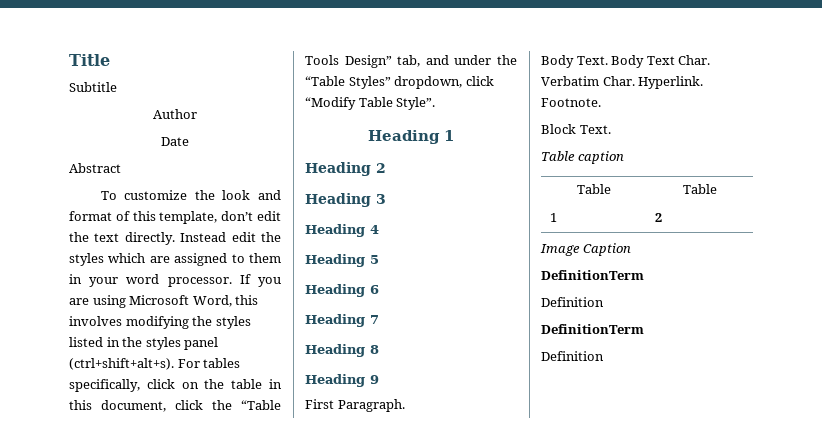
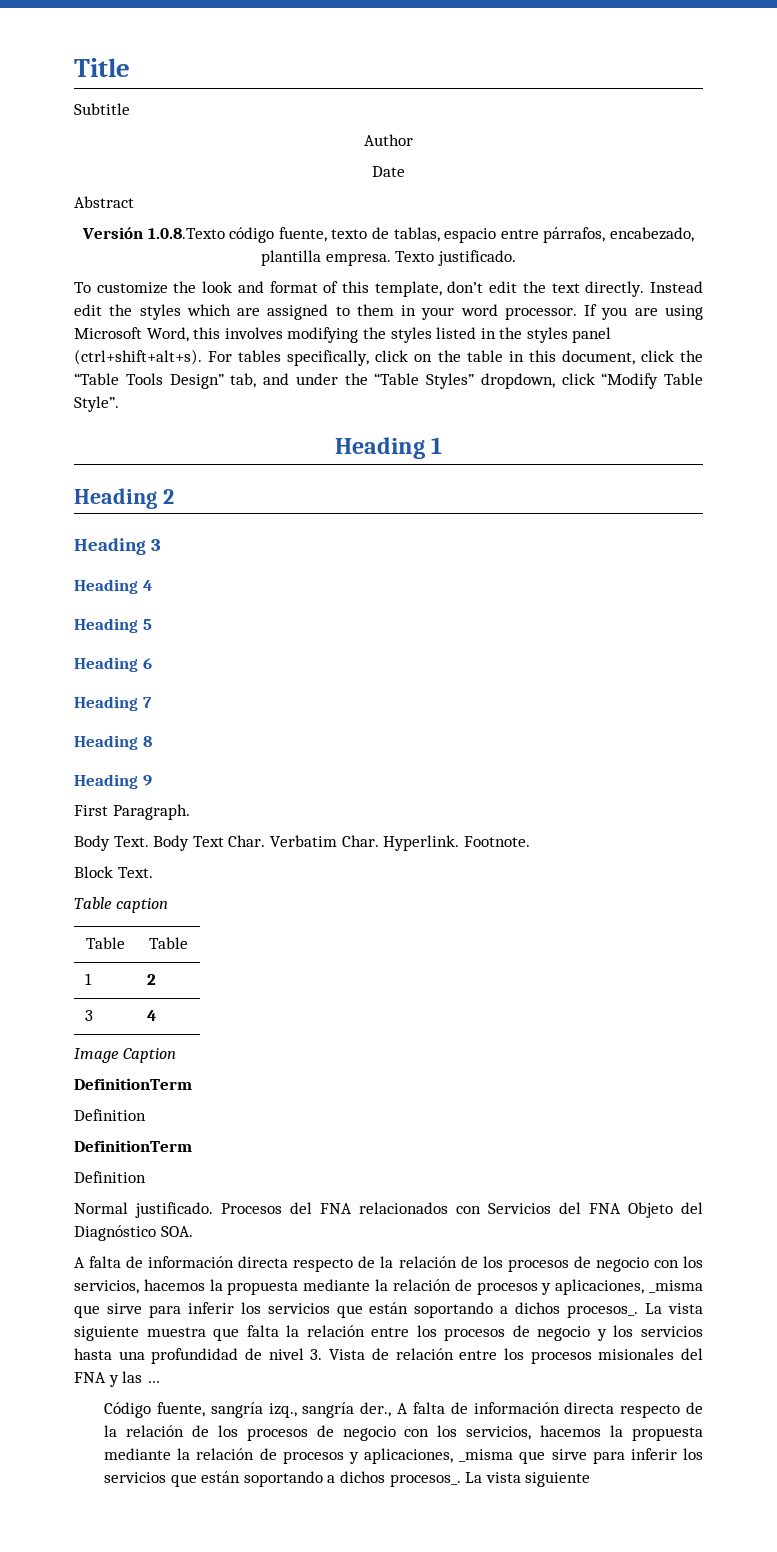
(121, 168) none -> [82,227,694,243] [261,250,516,266] // Versión 1.0.8.Texto código fuente, texto de tablas, espacio entre párrafos, encabezado, plantilla empresa. Texto justificado.
(662, 217) none -> [85,1010,94,1021] [147,1010,157,1021] // 3 | 4
(604, 356) none -> [74,1202,703,1218] [74,1225,193,1241] [74,1256,704,1272] [74,1279,703,1295] [74,1302,703,1318] [74,1325,704,1341] [74,1348,703,1364] [74,1371,160,1387] [104,1402,703,1418] [104,1425,703,1441] [104,1448,703,1464] [104,1471,591,1487] // Normal justificado. Procesos del FNA relacionados con Servicios del FNA Objeto del Diagnóstico SOA. // A falta de información directa respecto de la relación de los procesos de negocio con los servicios, hacemos la propuesta mediante la relación de procesos y aplicaciones, _misma que sirve para inferir los servicios que están soportando a dichos procesos_. La vista siguiente muestra que falta la relación entre los procesos de negocio y los servicios hasta una profundidad de nivel 3. Vista de relación entre los procesos misionales del FNA y las … // Código fuente, sangría izq., sangría der., A falta de información directa respecto de la relación de los procesos de negocio con los servicios, hacemos la propuesta mediante la relación de procesos y aplicaciones, _misma que sirve para inferir los servicios que están soportando a dichos procesos_. La vista siguiente

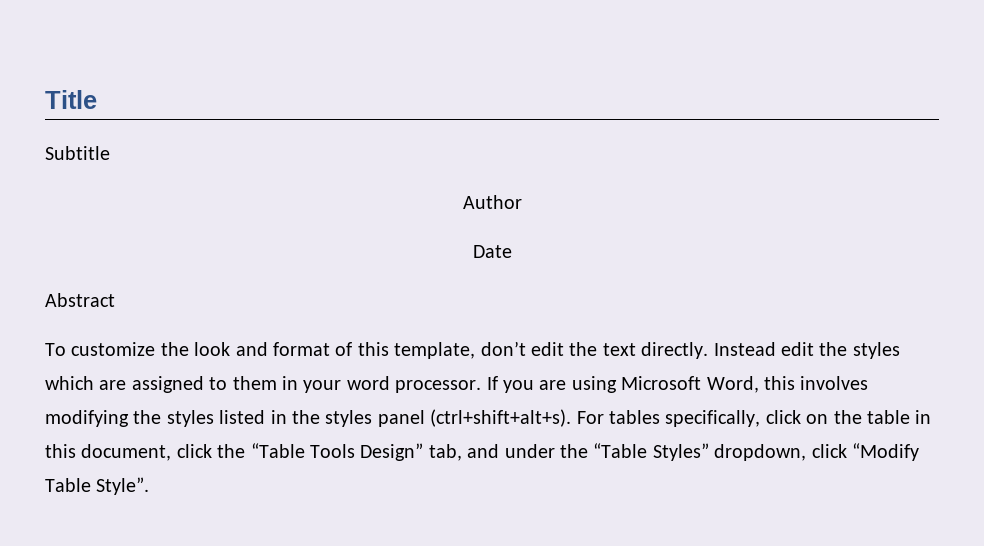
[82,227,694,243] [261,250,516,266] // Versión 1.0.8.Texto código fuente, texto de tablas, espacio entre párrafos, encabezado, plantilla empresa. Texto justificado. -> (115, 300) none
[334,437,443,459] [74,488,174,509] [74,538,162,555] [74,579,152,594] [74,618,152,633] [74,657,152,672] [74,696,152,711] [74,735,152,750] [74,774,152,789] [74,804,190,820] [74,835,530,851] [74,866,153,878] [74,897,168,913] [86,937,125,949] [148,937,188,949] [85,973,93,985] [147,974,157,985] [85,1010,94,1021] [147,1010,157,1021] [74,1048,176,1063] [74,1078,192,1090] [74,1109,146,1121] [74,1140,192,1152] [74,1171,146,1183] [74,1202,703,1218] [74,1225,193,1241] [74,1256,704,1272] [74,1279,703,1295] [74,1302,703,1318] [74,1325,704,1341] [74,1348,703,1364] [74,1371,160,1387] [104,1402,703,1418] [104,1425,703,1441] [104,1448,703,1464] [104,1471,591,1487] // Heading 1 // Heading 2 // Heading 3 // Heading 4 // Heading 5 // Heading 6 // Heading 7 // Heading 8 // Heading 9 // First Paragraph. // Body Text. Body Text Char. Verbatim Char. Hyperlink. Footnote. // Block Text. // Table caption // Table | Table // 1 | 2 // 3 | 4 // Image Caption // DefinitionTerm // Definition // DefinitionTerm // Definition // Normal justificado. Procesos del FNA relacionados con Servicios del FNA Objeto del Diagnóstico SOA. // A falta de información directa respecto de la relación de los procesos de negocio con los servicios, hacemos la propuesta mediante la relación de procesos y aplicaciones, _misma que sirve para inferir los servicios que están soportando a dichos procesos_. La vista siguiente muestra que falta la relación entre los procesos de negocio y los servicios hasta una profundidad de nivel 3. Vista de relación entre los procesos misionales del FNA y las … // Código fuente, sangría izq., sangría der., A falta de información directa respecto de la relación de los procesos de negocio con los servicios, hacemos la propuesta mediante la relación de procesos y aplicaciones, _misma que sirve para inferir los servicios que están soportando a dichos procesos_. La vista siguiente -> (150, 486) none

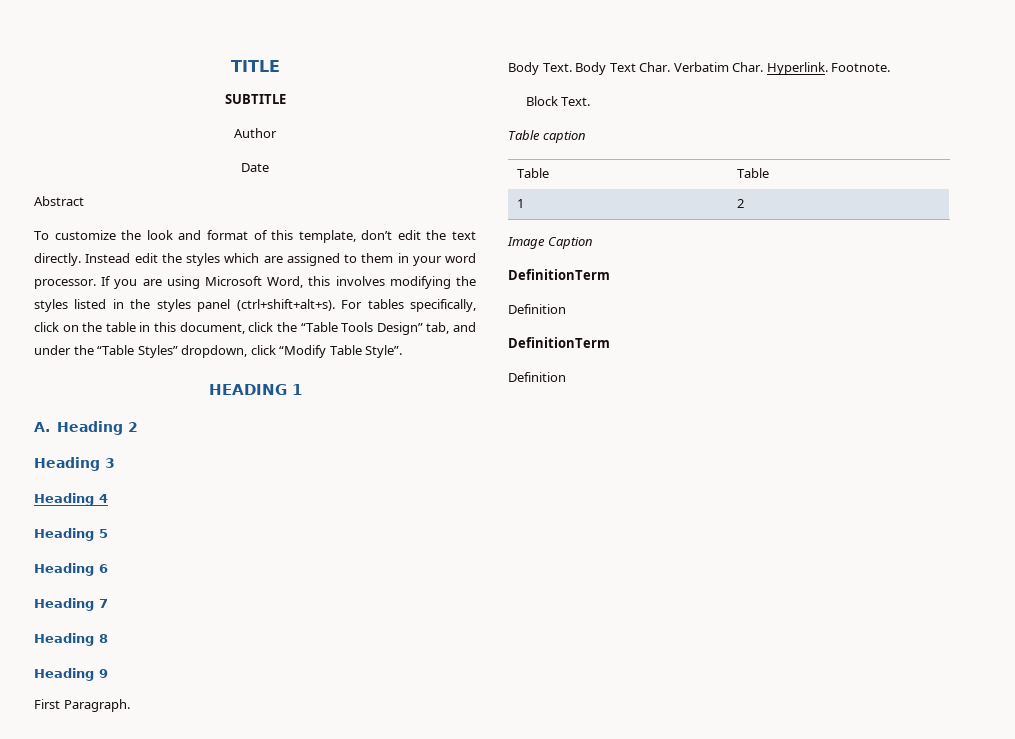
[45,90,97,109] [45,146,110,160] Title // Subtitle -> [230,60,280,72] [224,94,286,104] TITLE // SUBTITLE
(150, 486) none -> [208,384,302,395] [34,421,138,435] [34,457,115,471] [34,493,108,506] [34,528,108,541] [34,563,108,576] [34,598,108,611] [34,633,108,646] [34,668,108,681] [34,699,130,712] [508,62,891,75] [525,96,591,106] [508,130,586,143] [516,168,549,178] [736,168,769,178] [516,199,524,208] [736,199,744,208] [507,237,593,249] [508,269,610,280] [508,304,566,314] [508,337,610,348] [508,372,566,382] // HEADING 1 // A. Heading 2 // Heading 3 // Heading 4 // Heading 5 // Heading 6 // Heading 7 // Heading 8 // Heading 9 // First Paragraph. // Body Text. Body Text Char. Verbatim Char. Hyperlink. Footnote. // Block Text. // Table caption // Table | Table // 1 | 2 // Image Caption // DefinitionTerm // Definition // DefinitionTerm // Definition

